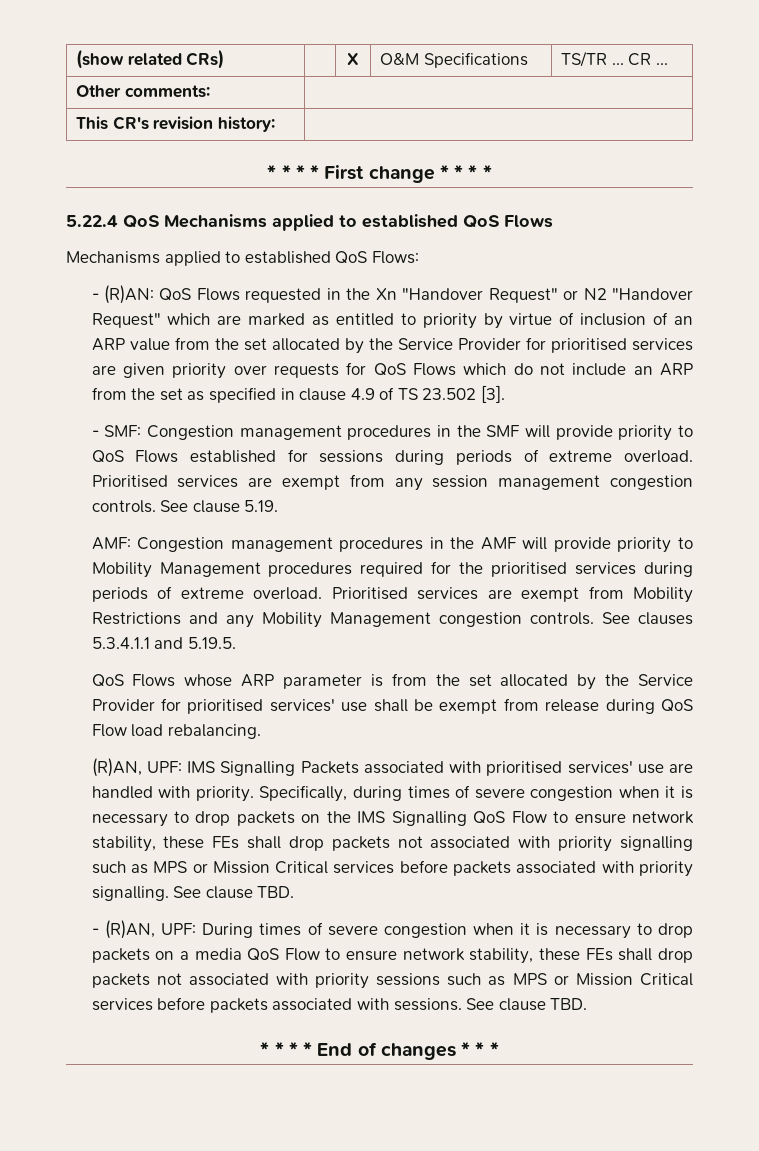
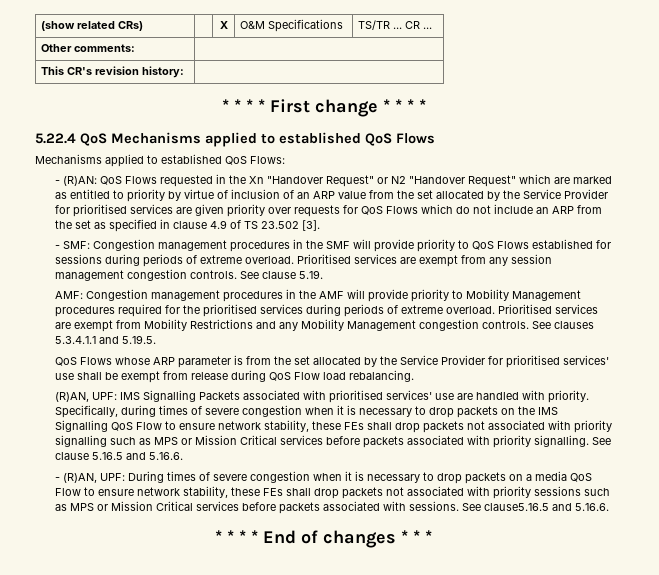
[257,886,295,898] TBD. -> [91,452,183,460] 5.16.5 and 5.16.6.
[498,998,588,1011] clause TBD. -> [483,503,609,511] clause5.16.5 and 5.16.6.

